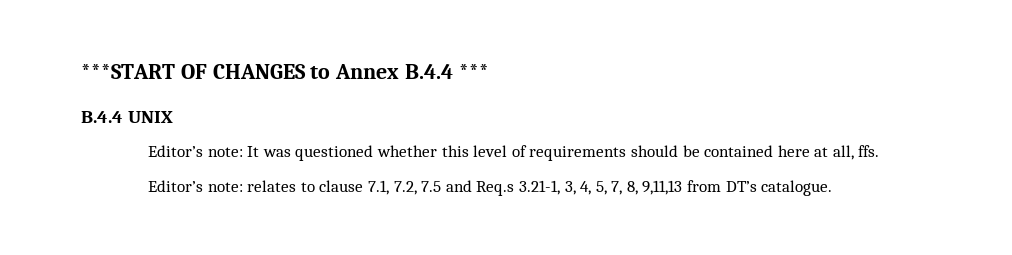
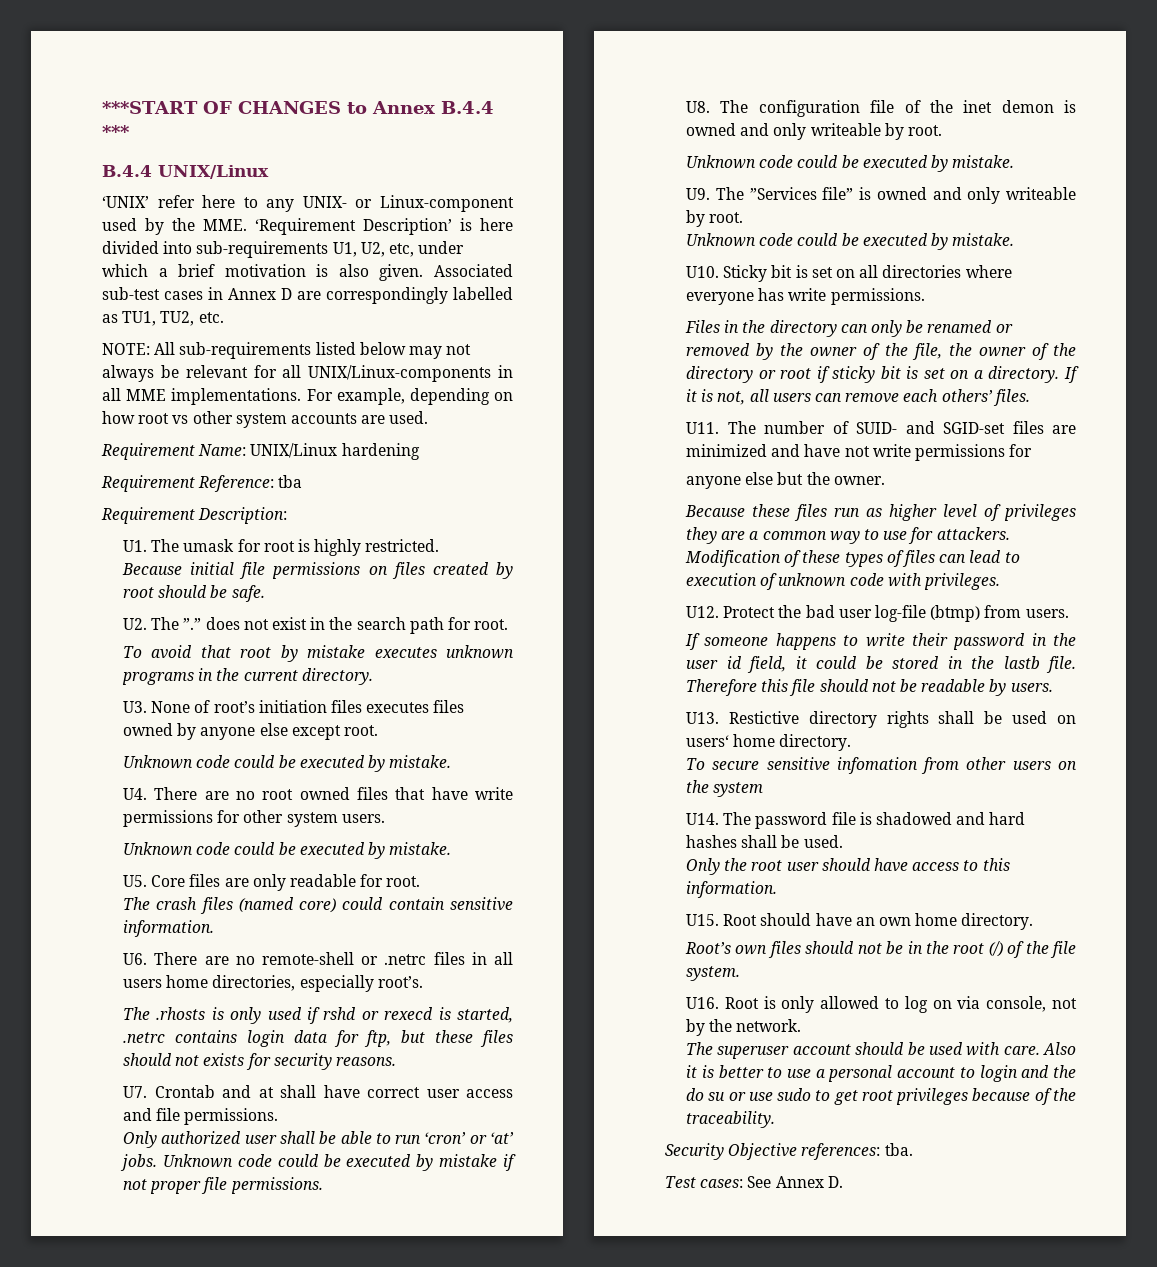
[128,111,174,123] [148,145,880,161] [148,180,833,196] UNIX // Editor’s note: It was questioned whether this level of requirements should be contained here at all, ffs. // Editor’s note: relates to clause 7.1, 7.2, 7.5 and Req.s 3.21-1, 3, 4, 5, 7, 8, 9,11,13 from DT’s catalogue. -> [158,165,269,179] [102,195,514,212] [102,218,513,235] [102,241,465,258] [102,264,513,281] [102,287,513,304] [102,311,224,326] [102,342,472,359] [102,365,513,382] [102,388,513,405] [102,411,429,428] [101,443,420,460] [101,475,303,492] [101,507,288,524] [123,539,440,556] [122,562,513,579] [123,585,265,602] [123,617,509,634] [123,645,514,662] [122,668,373,685] [123,700,465,713] [123,723,378,740] [123,755,452,772] [123,787,513,800] [123,810,385,827] [123,842,452,859] [123,874,421,891] [123,897,513,914] [123,920,215,937] [123,952,513,965] [123,975,423,992] [123,1007,513,1024] [123,1030,513,1047] [123,1053,396,1070] [123,1085,513,1098] [123,1108,279,1125] [123,1131,514,1148] [120,1154,516,1171] [123,1177,323,1194] [686,100,1076,117] [686,123,942,140] [686,155,1015,172] [686,187,1076,204] [686,210,744,227] [686,233,1015,250] [686,265,1012,282] [686,288,925,305] [685,320,1013,337] [686,343,1076,360] [686,366,1079,383] [686,389,1030,406] [686,421,1076,434] [686,444,1033,461] [686,472,885,489] [685,504,1076,521] [686,527,1010,544] [685,550,1020,567] [686,573,1000,590] [686,605,1069,622] [685,633,1076,650] [686,656,1076,673] [686,679,1053,696] [686,711,1076,728] [686,734,852,751] [686,757,1077,774] [686,780,764,797] [686,812,1026,829] [686,835,843,848] [686,858,1010,875] [686,881,778,898] [686,913,1034,930] [685,941,1076,958] [686,966,741,981] [686,996,1077,1013] [686,1019,802,1036] [686,1042,1076,1059] [686,1065,1076,1082] [686,1088,1076,1105] [686,1111,776,1128] [665,1143,913,1160] [665,1176,843,1188] UNIX/Linux // ‘UNIX’ refer here to any UNIX- or Linux-component used by the MME. ‘Requirement Description’ is here divided into sub-requirements U1, U2, etc, under which a brief motivation is also given. Associated sub-test cases in Annex D are correspondingly labelled as TU1, TU2, etc. // NOTE: All sub-requirements listed below may not always be relevant for all UNIX/Linux-components in all MME implementations. For example, depending on how root vs other system accounts are used. // Requirement Name: UNIX/Linux hardening // Requirement Reference: tba // Requirement Description: // U1. The umask for root is highly restricted. // Because initial file permissions on files created by root should be safe. // U2. The ”.” does not exist in the search path for root. // To avoid that root by mistake executes unknown programs in the current directory. // U3. None of root’s initiation files executes files owned by anyone else except root. // Unknown code could be executed by mistake. // U4. There are no root owned files that have write permissions for other system users. // Unknown code could be executed by mistake. // U5. Core files are only readable for root. // The crash files (named core) could contain sensitive information. // U6. There are no remote-shell or .netrc files in all users home directories, especially root’s. // The .rhosts is only used if rshd or rexecd is started, .netrc contains login data for ftp, but these files should not exists for security reasons. // U7. Crontab and at shall have correct user access and file permissions. // Only authorized user shall be able to run ‘cron’ or ‘at’ jobs. Unknown code could be executed by mistake if not proper file permissions. // U8. The configuration file of the inet demon is owned and only writeable by root. // Unknown code could be executed by mistake. // U9. The ”Services file” is owned and only writeable by root. // Unknown code could be executed by mistake. // U10. Sticky bit is set on all directories where everyone has write permissions. // Files in the directory can only be renamed or removed by the owner of the file, the owner of the directory or root if sticky bit is set on a directory. If it is not, all users can remove each others’ files. // U11. The number of SUID- and SGID-set files are minimized and have not write permissions for // anyone else but the owner. // Because these files run as higher level of privileges they are a common way to use for attackers. Modification of these types of files can lead to execution of unknown code with privileges. // U12. Protect the bad user log-file (btmp) from users. // If someone happens to write their password in the user id field, it could be stored in the lastb file. Therefore this file should not be readable by users. // U13. Restictive directory rights shall be used on users‘ home directory. // To secure sensitive infomation from other users on the system // U14. The password file is shadowed and hard hashes shall be used. // Only the root user should have access to this information. // U15. Root should have an own home directory. // Root’s own files should not be in the root (/) of the file system. // U16. Root is only allowed to log on via console, not by the network. // The superuser account should be used with care. Also it is better to use a personal account to login and the do su or use sudo to get root privileges because of the traceability. // Security Objective references: tba. // Test cases: See Annex D.

